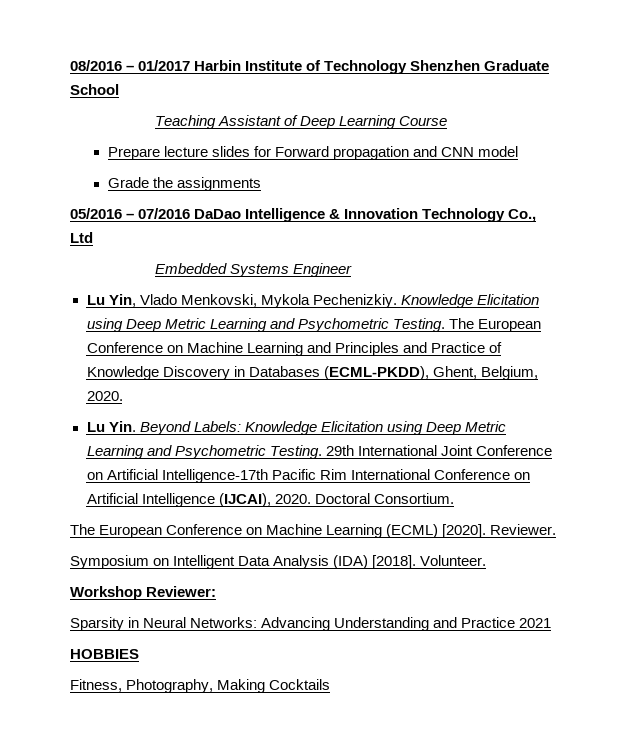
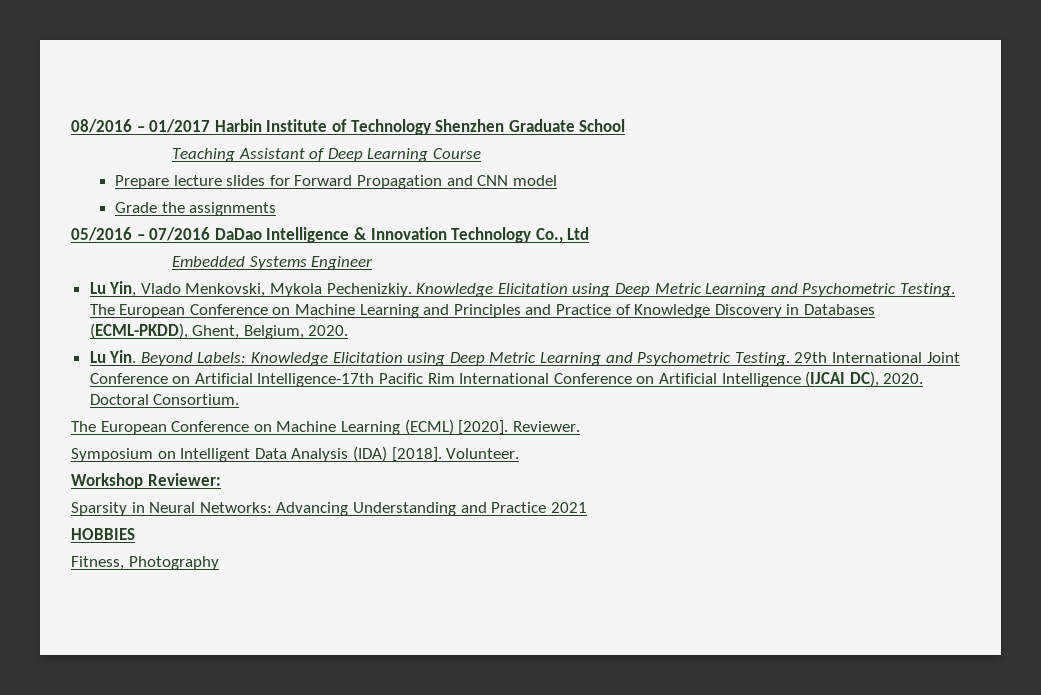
[332,146,409,160] propagation -> [356,175,442,189] Propagation
[218,493,271,507] (IJCAI), -> [805,371,879,387] (IJCAI DC),
[126,679,331,693] Photography, Making Cocktails -> [128,556,219,570] Photography

